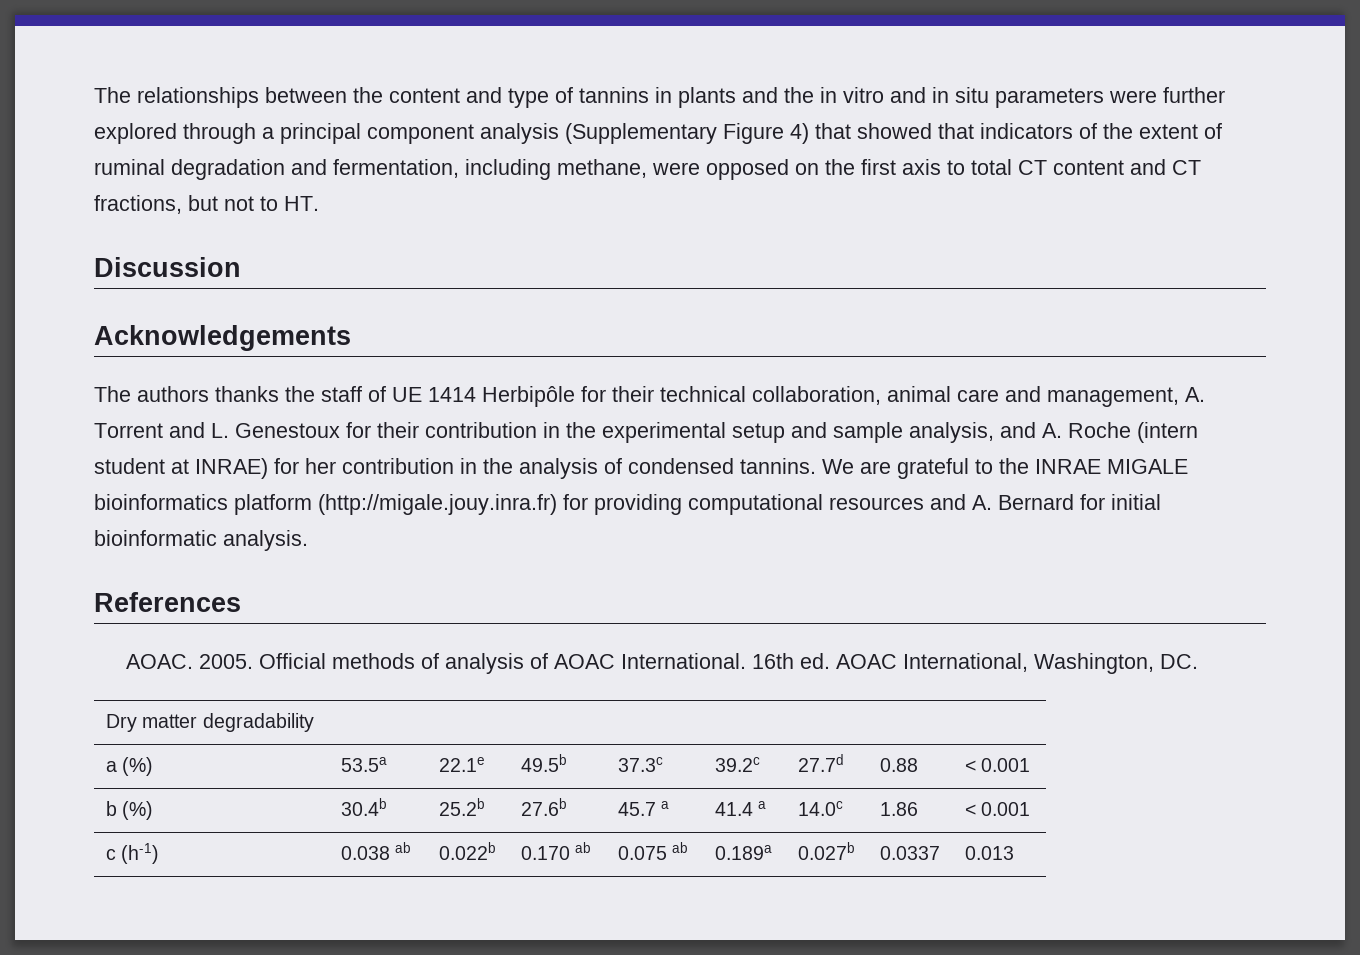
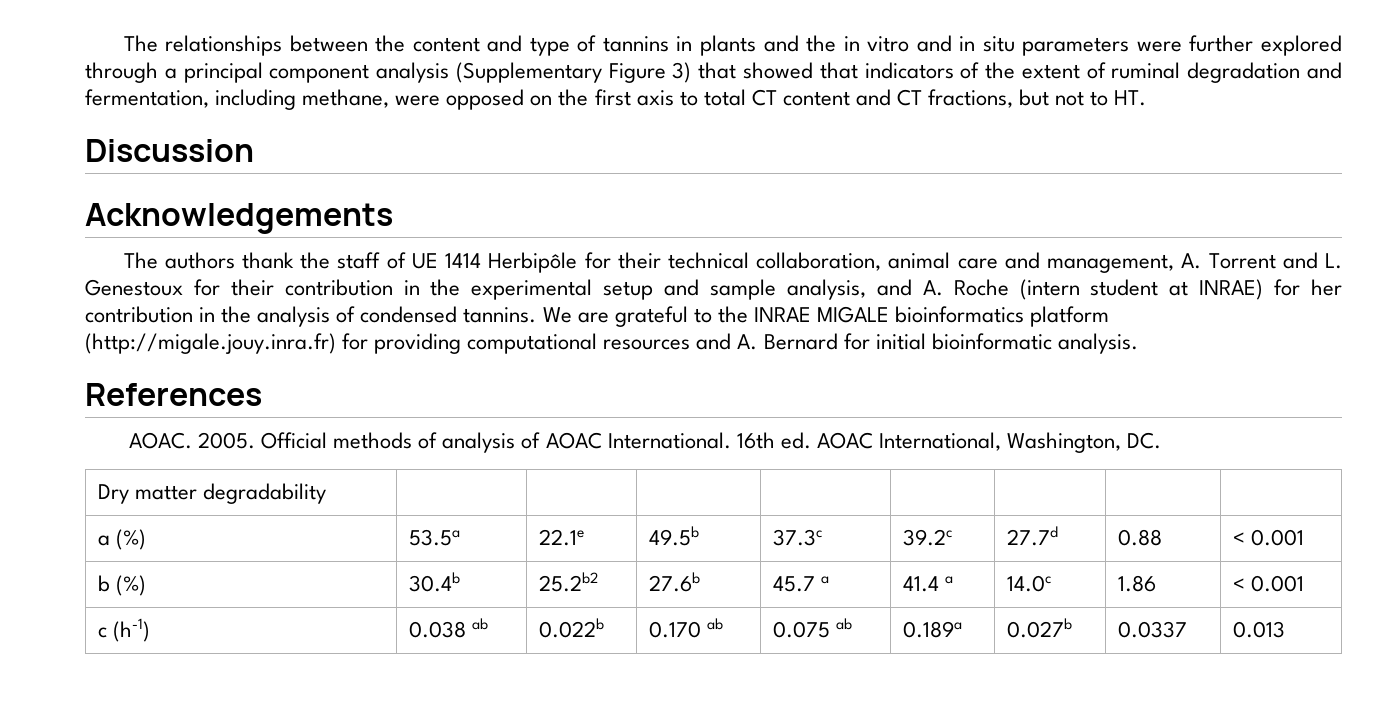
[790,123,809,144] 4) -> [672,62,692,83] 3)
[215,386,279,402] thanks -> [242,252,295,269] thank
[439,798,486,816] 25.2b -> [539,572,599,592] 25.2b2

